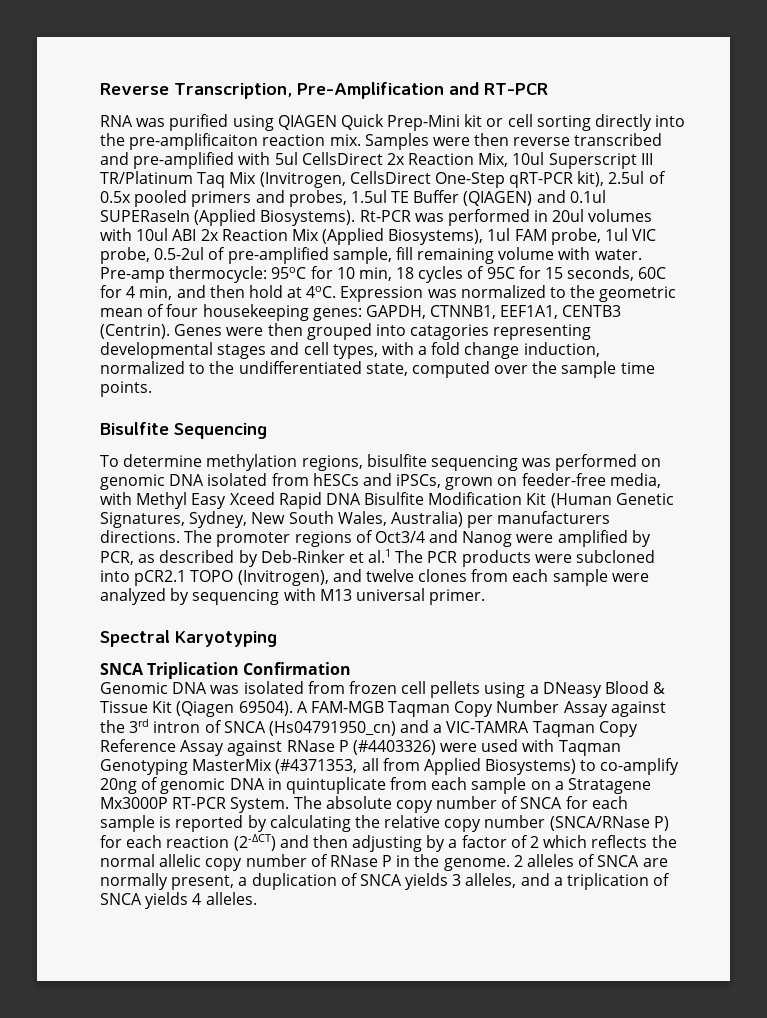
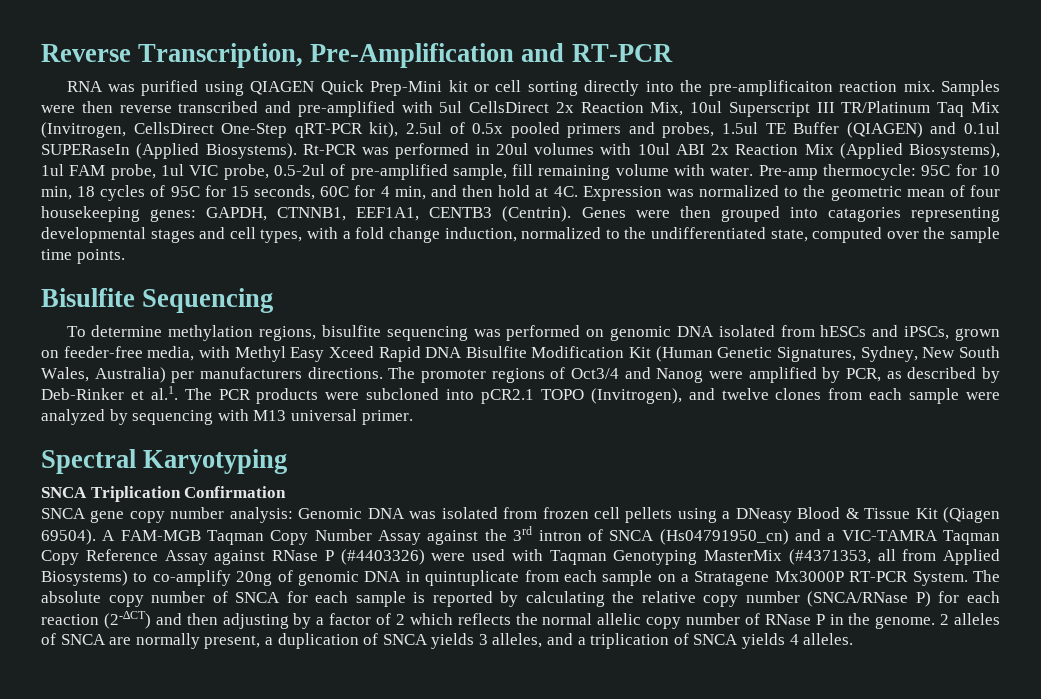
[271,267,307,279] 95oC -> [921,165,951,176] 95C
[306,286,337,298] 4oC. -> [553,186,578,197] 4C.
[368,549,392,563] al.1 -> [150,386,178,400] al.1.
(352, 668) none -> [41,507,293,523] SNCA gene copy number analysis:

